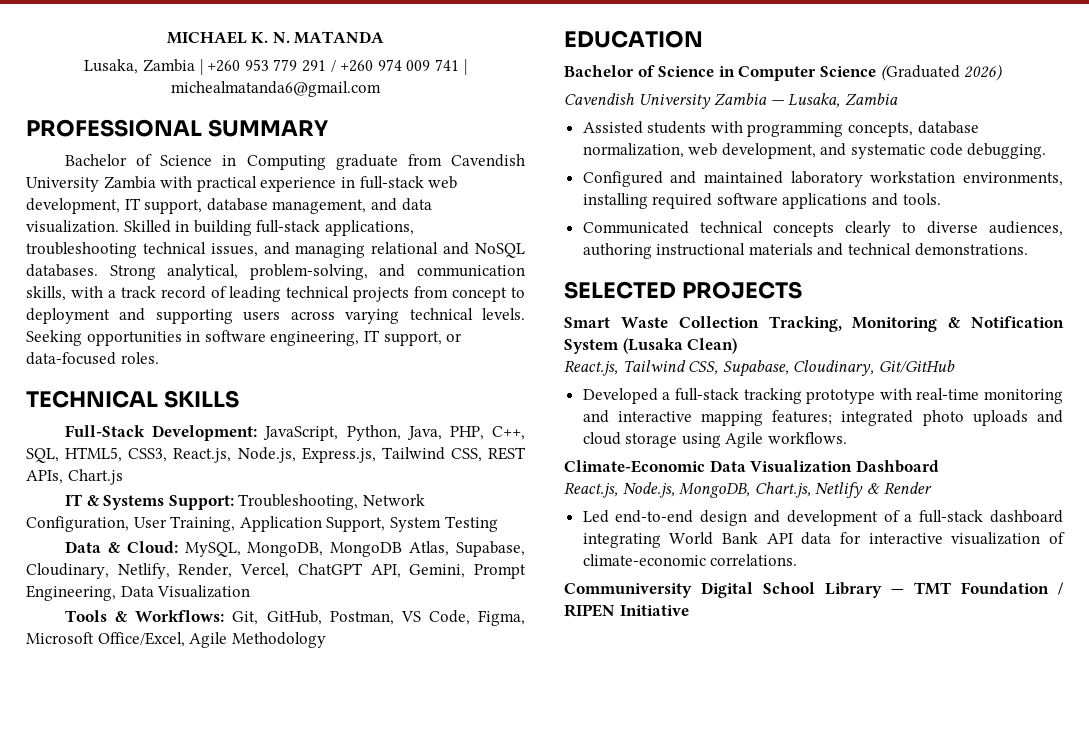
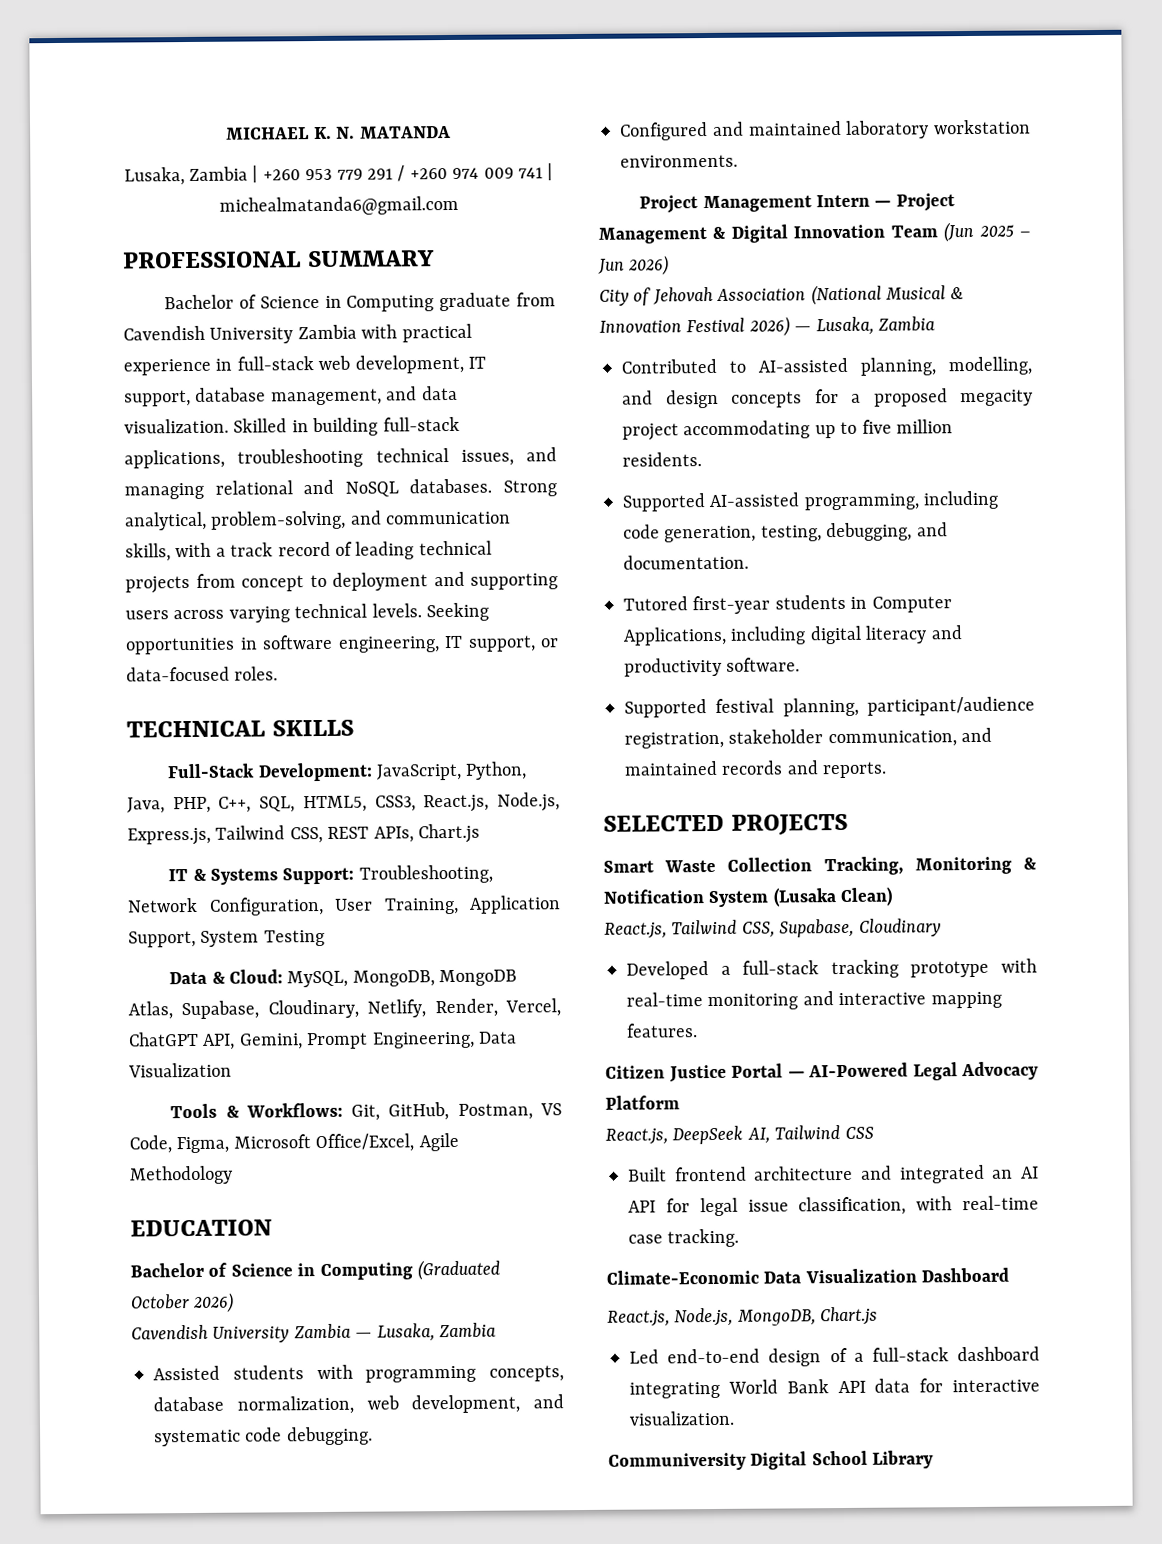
[738,64,960,81] Computer Science (Graduated -> [319,1259,500,1281] [130,1294,190,1310] Computing (Graduated October
[963,172,1063,186] [582,193,941,209] [582,221,1063,237] [582,243,1028,259] environments, installing required software applications and tools. // Communicated technical concepts clearly to diverse audiences, authoring instructional materials and technical demonstrations. -> [620,154,738,168] [639,193,955,214] [598,221,1031,244] [598,255,670,276] [599,284,965,306] [599,316,935,337] [621,356,1032,376] [622,388,1033,409] [622,419,953,441] [622,452,702,467] [622,490,999,512] [623,522,948,543] [623,554,749,570] [623,594,952,615] [623,625,962,646] [624,657,801,677] [624,696,1035,718] [624,727,993,749] [624,760,888,779] environments. // Project Management Intern — Project Management & Digital Innovation Team (Jun 2025 – Jun 2026) // City of Jehovah Association (National Musical & Innovation Festival 2026) — Lusaka, Zambia // Contributed to AI-assisted planning, modelling, and design concepts for a proposed megacity project accommodating up to five million residents. // Supported AI-assisted programming, including code generation, testing, debugging, and documentation. // Tutored first-year students in Computer Applications, including digital literacy and productivity software. // Supported festival planning, participant/audience registration, stakeholder communication, and maintained records and reports.
[793,360,955,376] Cloudinary, Git/GitHub -> [858,918,941,937] Cloudinary
[772,410,1063,426] [582,432,848,448] features; integrated photo uploads and cloud storage using Agile workflows. -> [626,1023,698,1038] [605,1061,1039,1083] [605,1095,680,1110] [605,1125,874,1145] [628,1164,1039,1184] [628,1195,1039,1217] [628,1228,740,1248] features. // Citizen Justice Portal — AI-Powered Legal Advocacy Platform // React.js, DeepSeek AI, Tailwind CSS // Built frontend architecture and integrated an AI API for legal issue classification, with real-time case tracking.
[754,482,932,498] Chart.js, Netlify & Render -> [820,1306,879,1326] Chart.js
[754,510,878,526] and development -> (822, 1357) none
[951,532,1065,545] [582,554,798,566] visualization of climate-economic correlations. -> [629,1410,735,1426] visualization.
[891,582,1064,595] [564,604,689,617] — TMT Foundation / RIPEN Initiative -> (935, 1459) none

